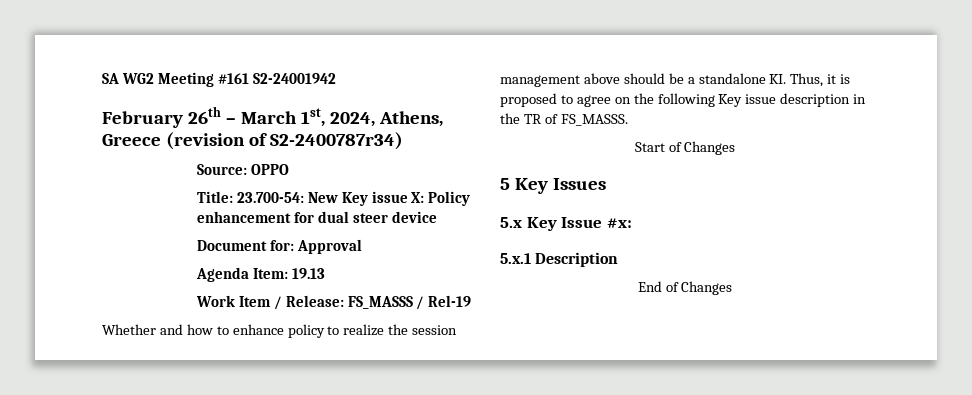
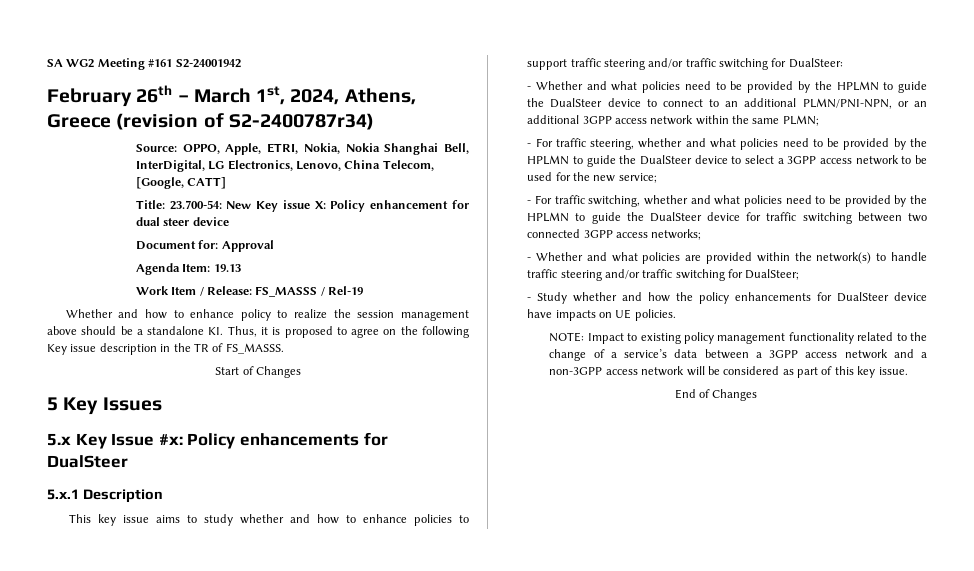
[250,164,289,175] OPPO -> [182,143,469,155] [135,160,434,172] [135,177,227,189] OPPO, Apple, ETRI, Nokia, Nokia Shanghai Bell, InterDigital, LG Electronics, Lenovo, China Telecom, [Google, CATT]
[500,252,619,267] // 5.x.1 Description -> [187,432,388,449] [47,455,128,468] [47,489,163,503] [69,514,469,526] [527,58,843,70] [527,81,927,93] [527,98,927,109] [527,115,819,126] [527,138,927,150] [527,155,927,167] [527,172,657,183] [527,195,927,207] [527,212,927,224] [527,229,702,240] [527,252,927,264] [527,269,800,281] [527,292,927,304] [527,309,676,321] [549,332,928,344] [549,349,927,361] [549,366,908,378] Policy enhancements for DualSteer // 5.x.1 Description // This key issue aims to study whether and how to enhance policies to support traffic steering and/or traffic switching for DualSteer: // - Whether and what policies need to be provided by the HPLMN to guide the DualSteer device to connect to an additional PLMN/PNI-NPN, or an additional 3GPP access network within the same PLMN; // - For traffic steering, whether and what policies need to be provided by the HPLMN to guide the DualSteer device to select a 3GPP access network to be used for the new service; // - For traffic switching, whether and what policies need to be provided by the HPLMN to guide the DualSteer device for traffic switching between two connected 3GPP access networks; // - Whether and what policies are provided within the network(s) to handle traffic steering and/or traffic switching for DualSteer; // - Study whether and how the policy enhancements for DualSteer device have impacts on UE policies. // NOTE: Impact to existing policy management functionality related to the change of a service’s data between a 3GPP access network and a non-3GPP access network will be considered as part of this key issue.

